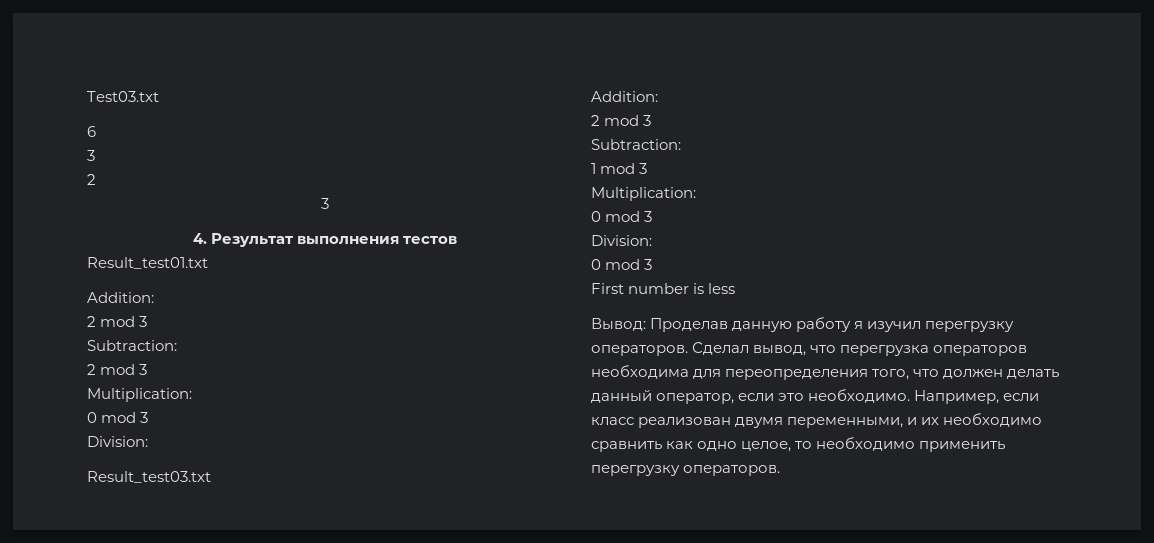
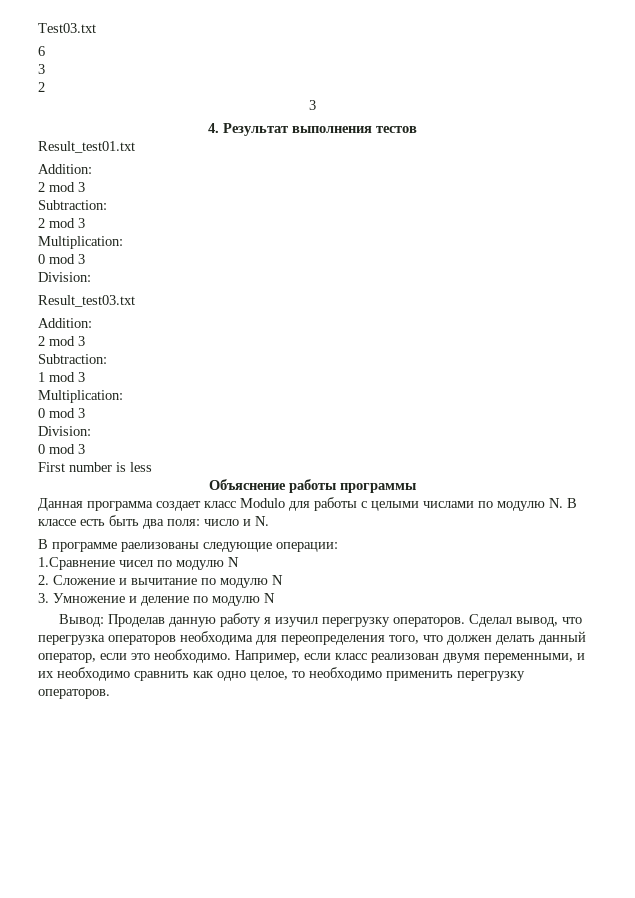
(736, 288) none -> [209,479,416,493] [38,497,577,511] [38,515,269,529] [38,539,338,552] [38,557,239,570] [38,575,283,588] [38,593,275,606] // Объяснение работы программы // Данная программа создает класс Modulo для работы с целыми числами по модулю N. В классе есть быть два поля: число и N. // В программе раелизованы следующие операции: // 1.Сравнение чисел по модулю N // 2. Сложение и вычитание по модулю N // 3. Умножение и деление по модулю N

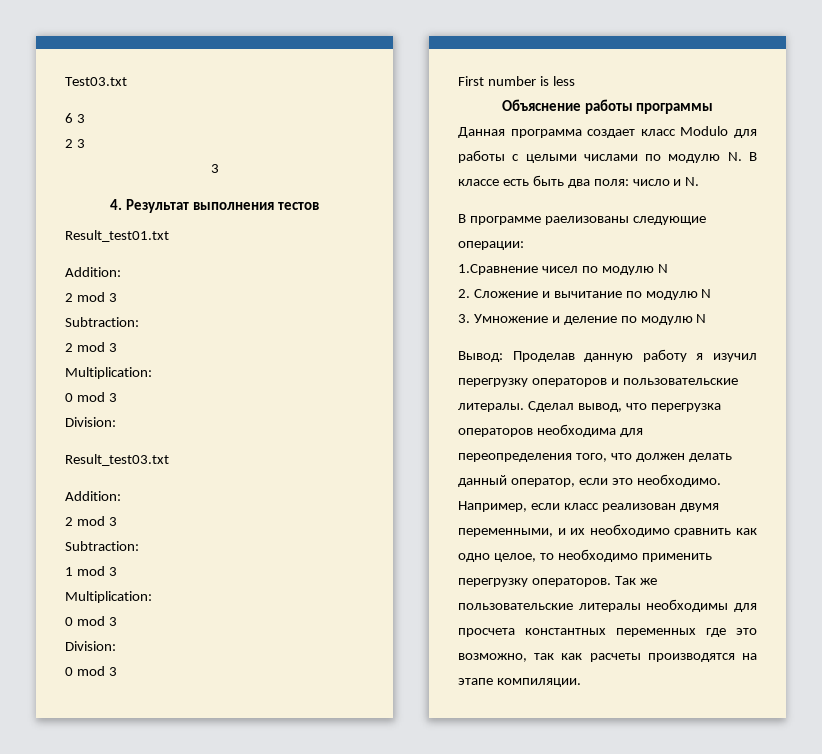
(45, 51) // -> (73, 118) none
(45, 87) none -> [76,139,85,148] 3
[393,617,466,627] операторов. -> [531,378,738,387] [458,403,524,412] операторов и пользовательские литералы.
(110, 694) none -> [614,576,657,585] [458,599,757,612] [458,628,757,637] [458,653,757,662] [458,678,581,687] Так же пользовательские литералы необходимы для просчета константных переменных где это возможно, так как расчеты производятся на этапе компиляции.

